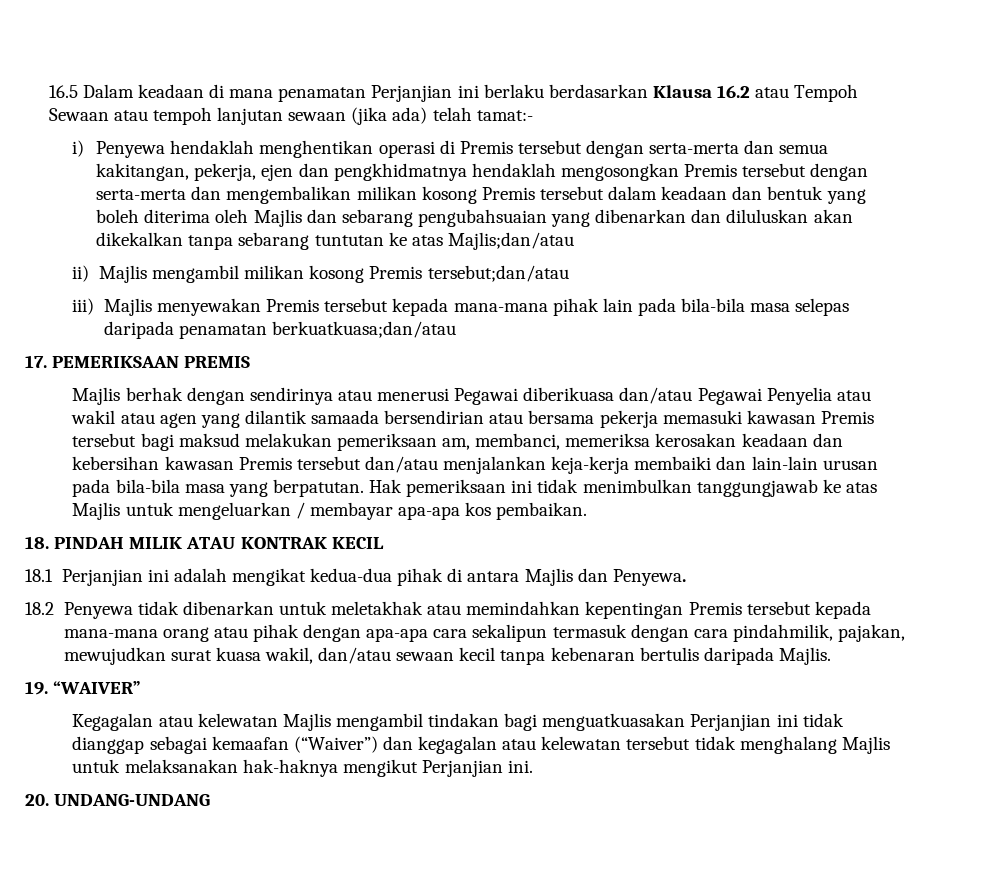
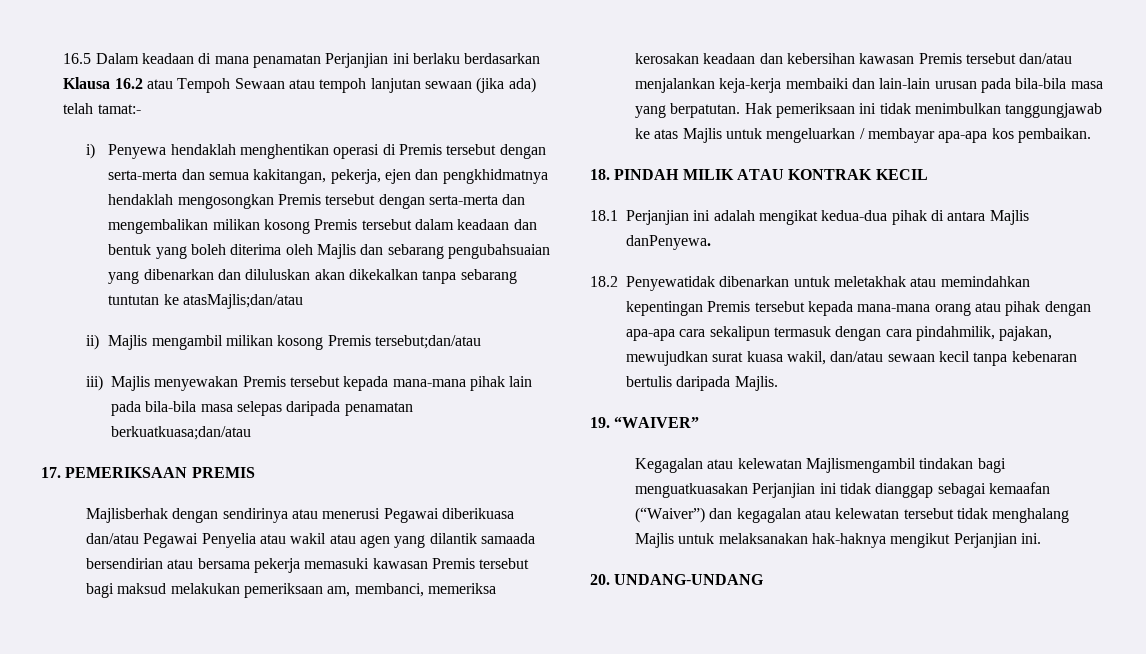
[411,232,574,250] atas Majlis;dan/atau -> [183,294,304,309] atasMajlis;dan/atau
[72,387,183,405] Majlis berhak -> [85,508,168,523] Majlisberhak
[577,568,686,586] dan Penyewa. -> [626,235,711,250] danPenyewa.
[63,601,179,619] Penyewa tidak -> [626,276,715,291] Penyewatidak
[282,713,423,731] Majlis mengambil -> [805,458,916,473] Majlismengambil

